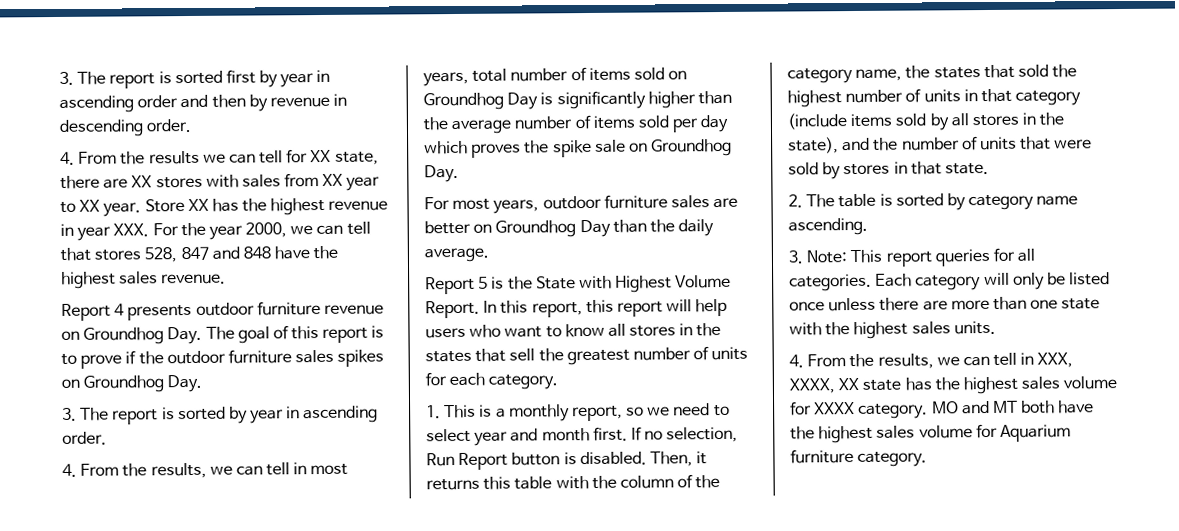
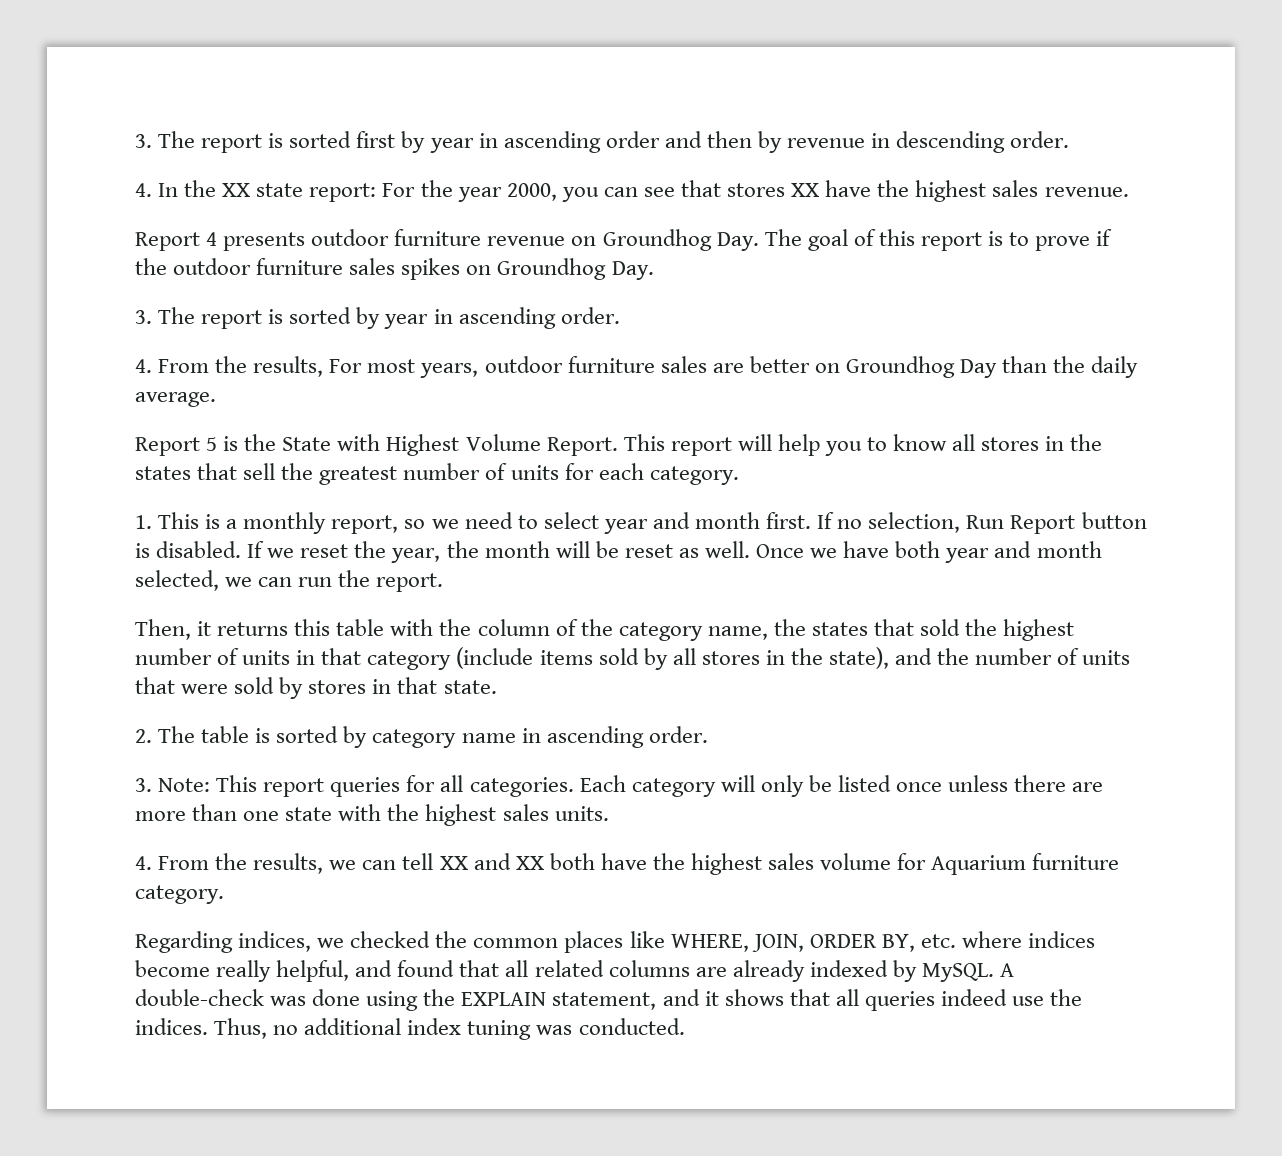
[78,149,379,165] [60,173,381,191] [60,197,389,217] [60,221,371,241] [60,246,271,263] From the results we can tell for XX state, there are XX stores with sales from XX year to XX year. Store XX has the highest revenue in year XXX. For the year 2000, we can tell that stores 528, 847 and 848 -> [158,180,820,202] In the XX state report: For the year 2000, you can see that stores XX
[209,462,349,476] [423,67,688,87] [423,90,732,111] [423,114,730,135] [424,138,733,158] [424,164,459,183] we can tell in most years, total number of items sold on Groundhog Day is significantly higher than the average number of items sold per day which proves the spike sale on Groundhog Day. // -> (324, 366) none
[483,298,728,318] [425,324,543,339] In this report, this report will help users who want -> [623,434,862,456] This report will help you
(647, 458) none -> [247,541,1102,563] [135,570,444,592] If we reset the year, the month will be reset as well. Once we have both year and month selected, we can run the report. //
[788,217,868,236] ascending. -> [521,726,708,748] in ascending order.
[1020,352,1074,368] [789,376,1118,395] [790,400,1018,419] in XXX, XXXX, XX state has the highest sales volume for XXXX category. MO and MT -> [439,853,544,870] XX and XX
(928, 459) none -> [135,931,1096,953] [135,960,1015,982] [135,989,1083,1011] [135,1018,685,1040] // Regarding indices, we checked the common places like WHERE, JOIN, ORDER BY, etc. where indices become really helpful, and found that all related columns are already indexed by MySQL. A double-check was done using the EXPLAIN statement, and it shows that all queries indeed use the indices. Thus, no additional index tuning was conducted.

